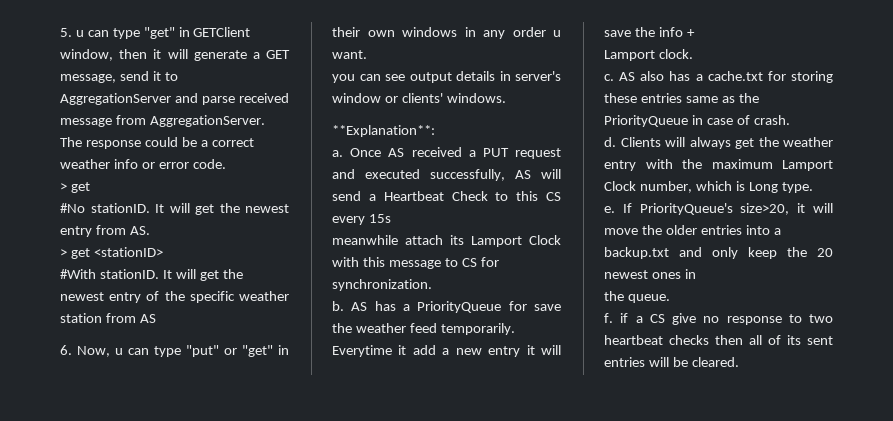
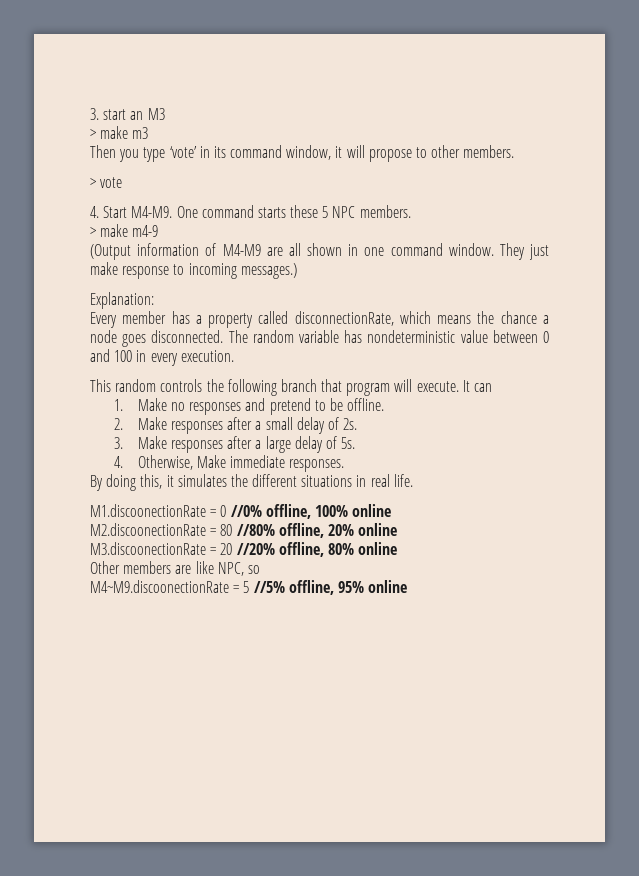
[60,27,251,39] [60,49,290,61] [60,71,178,83] [60,93,289,105] [60,115,265,127] [60,137,254,149] [60,159,226,169] [60,182,90,193] [60,203,289,215] [60,225,150,237] [60,247,163,259] [60,269,243,281] [60,291,289,303] [60,313,156,323] [60,345,289,357] [332,27,561,39] [332,50,367,59] [332,71,561,83] [332,93,506,103] [332,125,435,137] [332,147,561,159] [332,169,561,181] [332,191,561,201] [332,214,391,225] [332,235,561,247] [332,257,499,269] [332,279,432,291] [332,301,561,313] [332,323,515,335] [332,345,561,357] [604,27,695,37] [604,49,693,61] [604,71,833,83] [604,93,759,103] [604,115,790,127] [604,137,833,149] [604,159,833,171] [604,181,813,193] [604,203,833,215] [604,225,781,235] [604,247,833,259] [604,269,696,279] [604,291,670,303] [604,313,833,325] [604,335,833,345] [604,357,739,367] 5. u can type "get" in GETClient window, then it will generate a GET message, send it to AggregationServer and parse received message from AggregationServer. The response could be a correct weather info or error code. // > get // #No stationID. It will get the newest entry from AS. // > get <stationID> // #With stationID. It will get the newest entry of the specific weather station from AS // 6. Now, u can type "put" or "get" in their own windows in any order u want. // you can see output details in server's window or clients' windows. // **Explanation**: // a. Once AS received a PUT request and executed successfully, AS will send a Heartbeat Check to this CS every 15s // meanwhile attach its Lamport Clock with this message to CS for synchronization. // b. AS has a PriorityQueue for save the weather feed temporarily. Everytime it add a new entry it will save the info + // Lamport clock. // c. AS also has a cache.txt for storing these entries same as the PriorityQueue in case of crash. // d. Clients will always get the weather entry with the maximum Lamport Clock number, which is Long type. // e. If PriorityQueue's size>20, it will move the older entries into a backup.txt and only keep the 20 newest ones in // the queue. // f. if a CS give no response to two heartbeat checks then all of its sent entries will be cleared. -> [90,108,165,120] [90,126,149,139] [90,145,515,162] [90,177,123,188] [90,205,411,218] [90,224,159,237] [90,243,549,260] [90,262,297,279] [90,292,154,309] [90,311,549,328] [90,330,549,347] [90,349,234,366] [90,379,493,396] [113,398,385,415] [113,417,358,434] [113,436,356,453] [113,455,345,472] [90,474,413,491] [90,504,392,519] [90,523,398,538] [90,542,398,557] [90,561,260,576] [90,580,408,595] 3. start an M3 // > make m3 // Then you type ‘vote’ in its command window, it will propose to other members. // > vote // 4. Start M4-M9. One command starts these 5 NPC members. // > make m4-9 // (Output information of M4-M9 are all shown in one command window. They just make response to incoming messages.) // Explanation: // Every member has a property called disconnectionRate, which means the chance a node goes disconnected. The random variable has nondeterministic value between 0 and 100 in every execution. // This random controls the following branch that program will execute. It can // 1. Make no responses and pretend to be offline. // 2. Make responses after a small delay of 2s. // 3. Make responses after a large delay of 5s. // 4. Otherwise, Make immediate responses. // By doing this, it simulates the different situations in real life. // M1.discoonectionRate = 0 //0% offline, 100% online // M2.discoonectionRate = 80 //80% offline, 20% online // M3.discoonectionRate = 20 //20% offline, 80% online // Other members are like NPC, so // M4~M9.discoonectionRate = 5 //5% offline, 95% online

